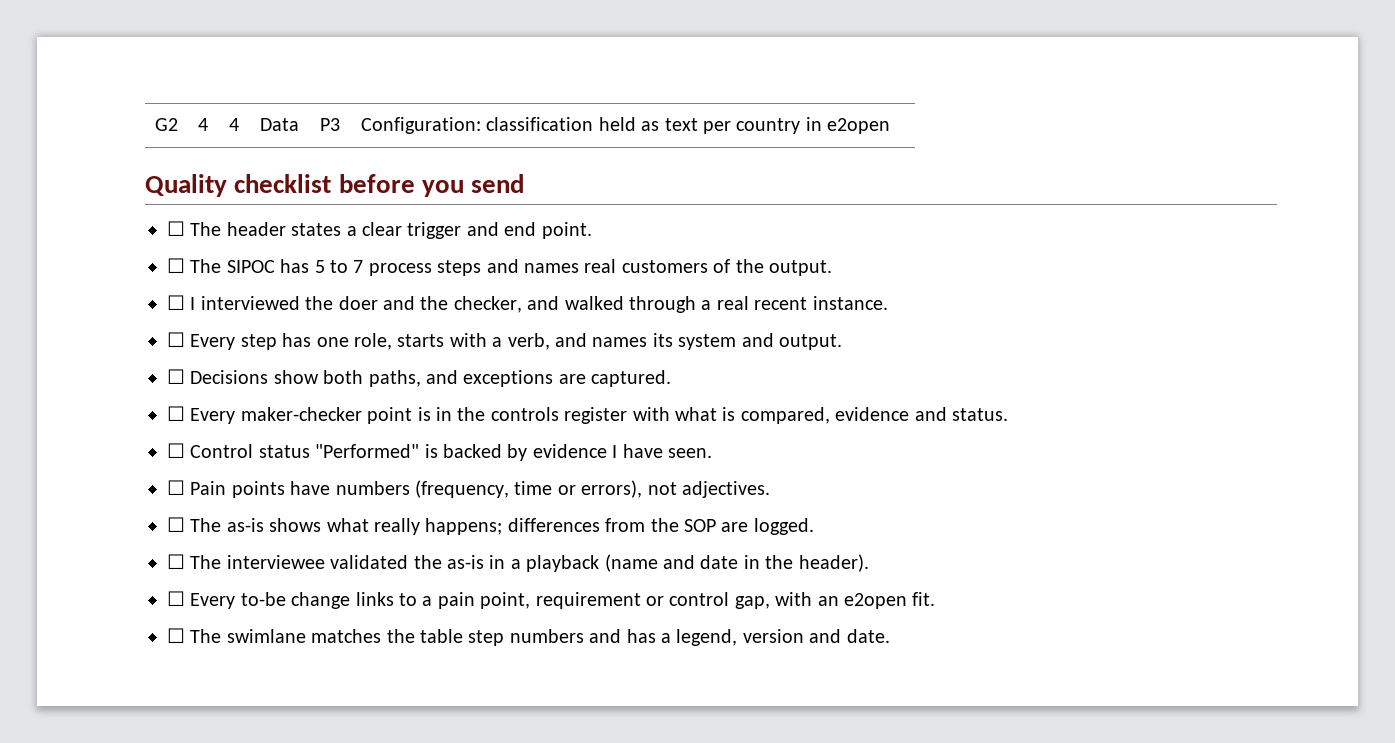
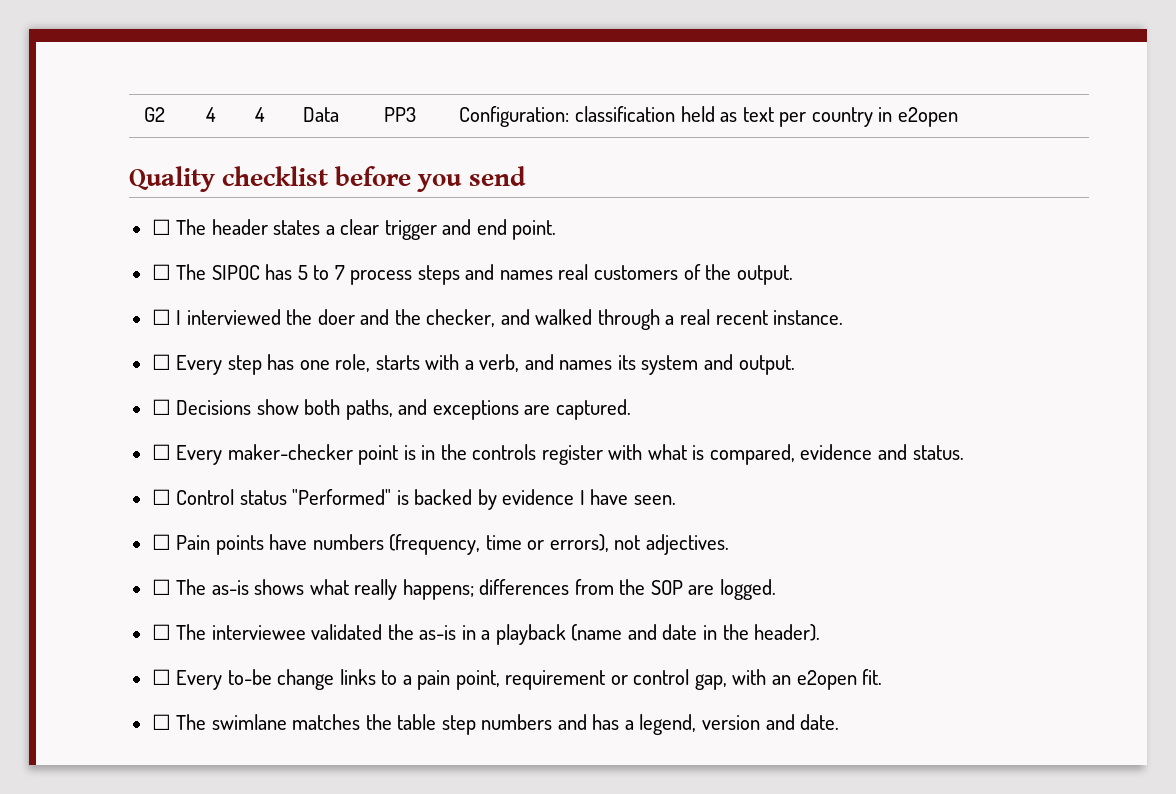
[319,118,340,131] P3 -> [384,107,417,122] PP3

